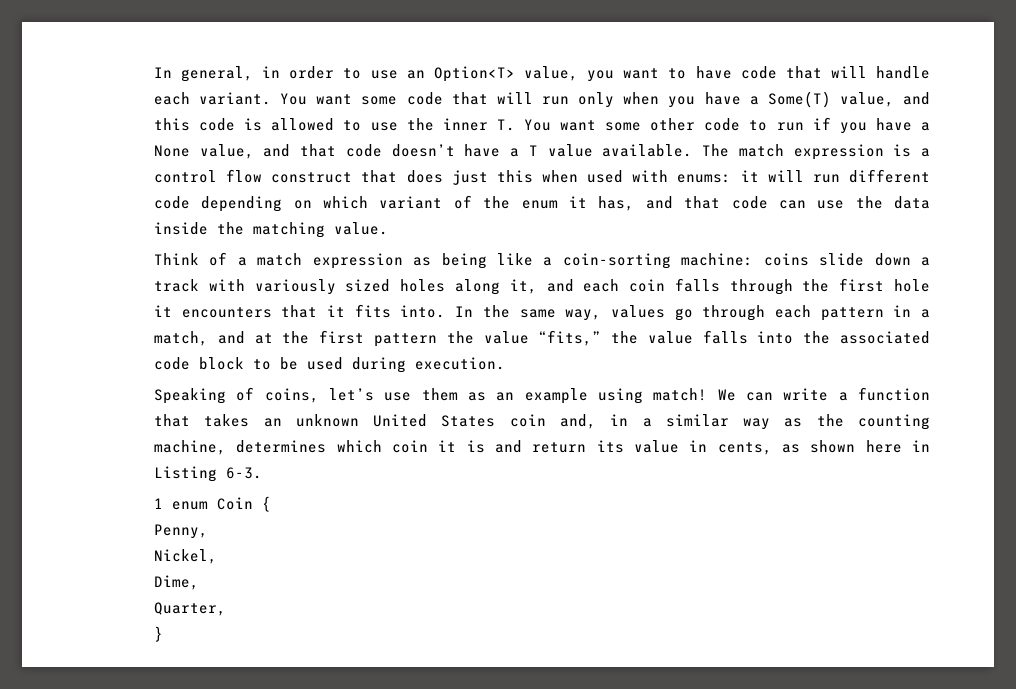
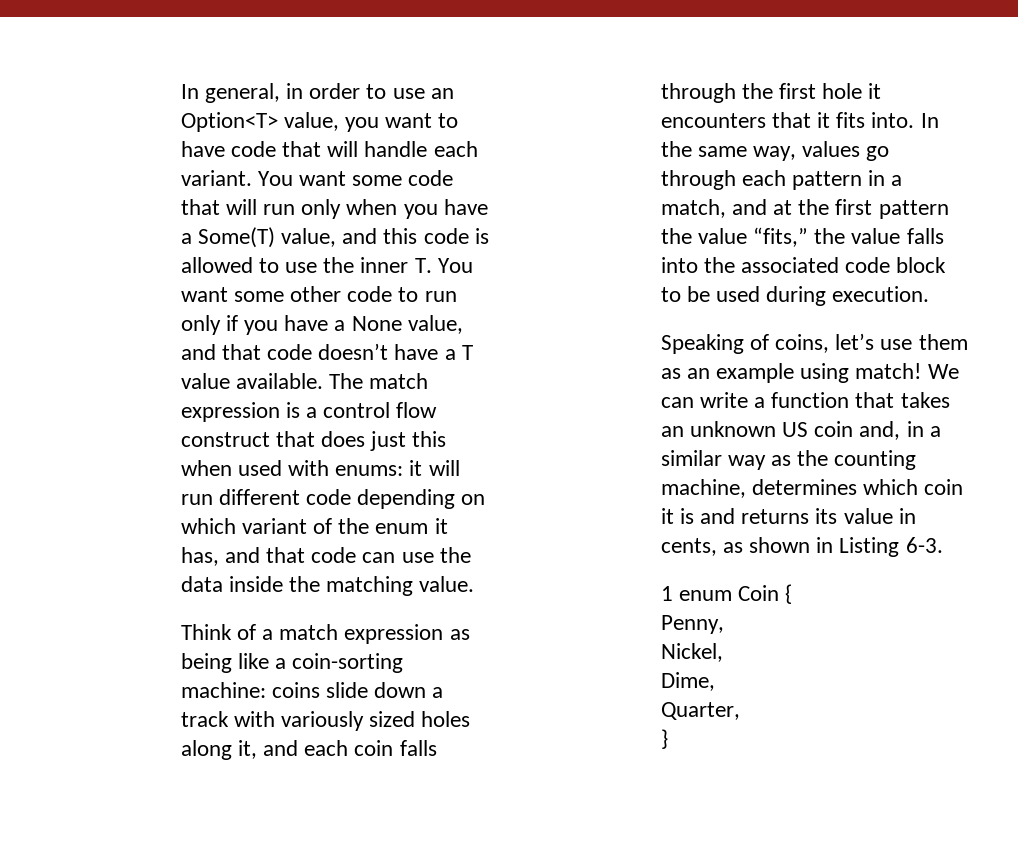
(804, 126) none -> [180,315,221,335] only
[373,414,496,427] United States -> [782,422,809,437] US
[532,442,587,453] return -> [741,509,810,524] returns
[865,440,902,453] here -> (811, 545) none

